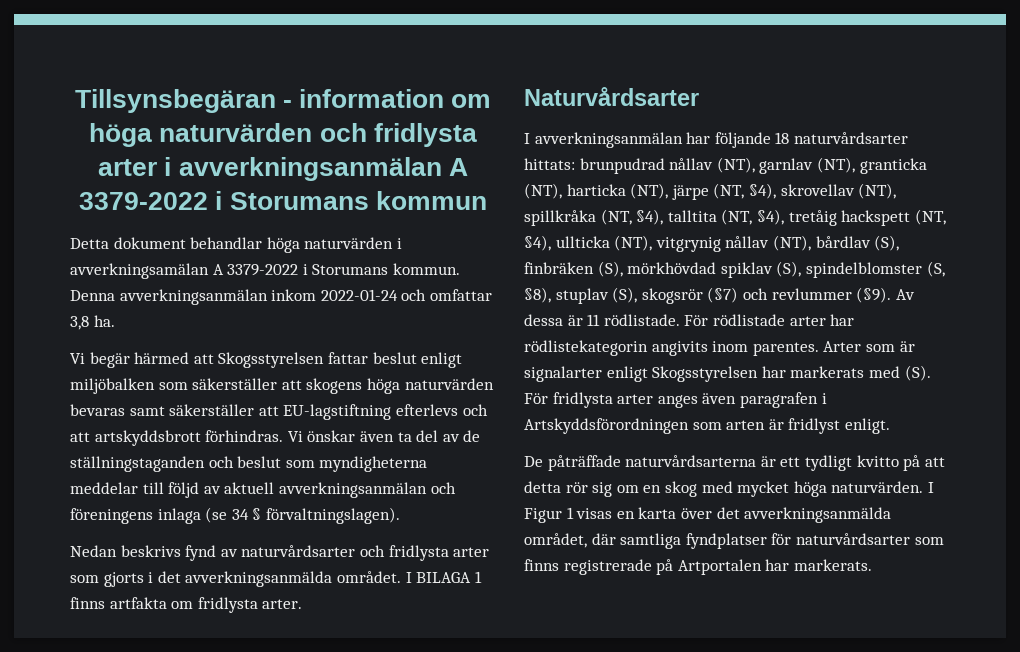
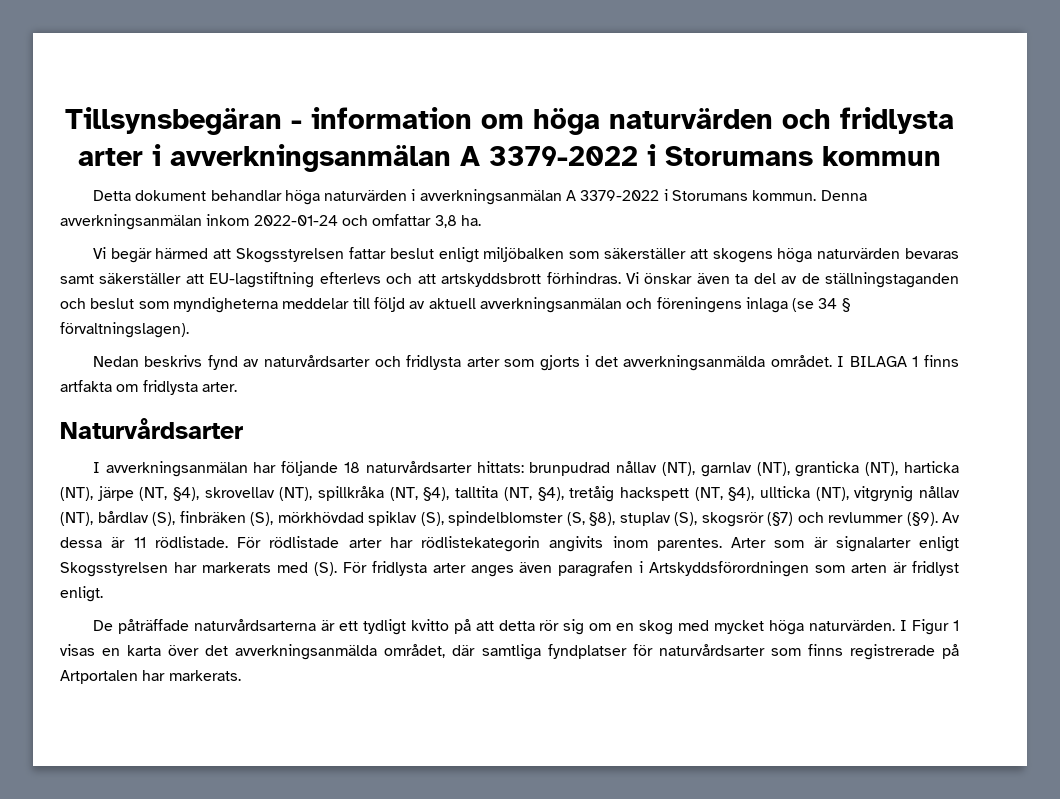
[70,263,209,279] avverkningsamälan -> [419,189,562,205] avverkningsanmälan

